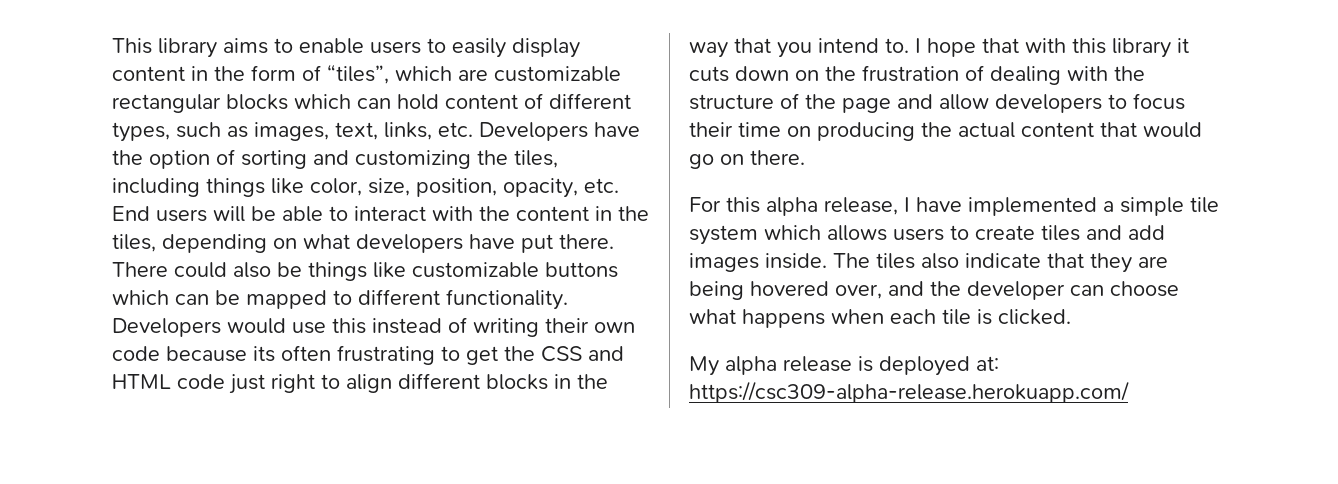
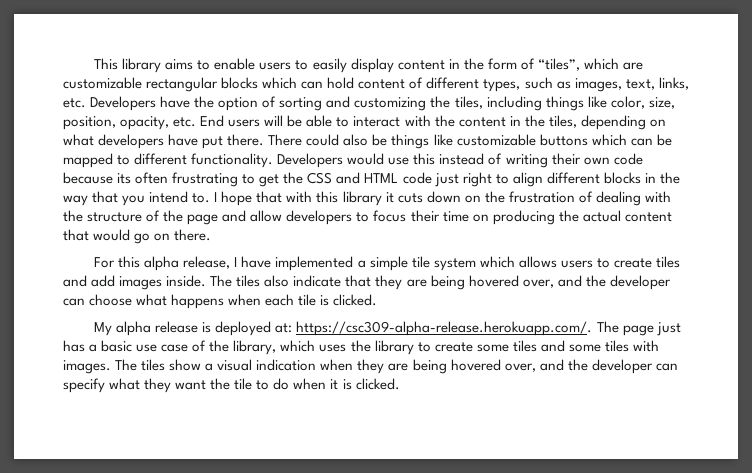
[689,381,1129,403] https://csc309-alpha-release.herokuapp.com/ -> [296,321,681,336] [63,340,659,355] [63,359,678,374] [63,378,400,393] https://csc309-alpha-release.herokuapp.com/. The page just has a basic use case of the library, which uses the library to create some tiles and some tiles with images. The tiles show a visual indication when they are being hovered over, and the developer can specify what they want the tile to do when it is clicked.

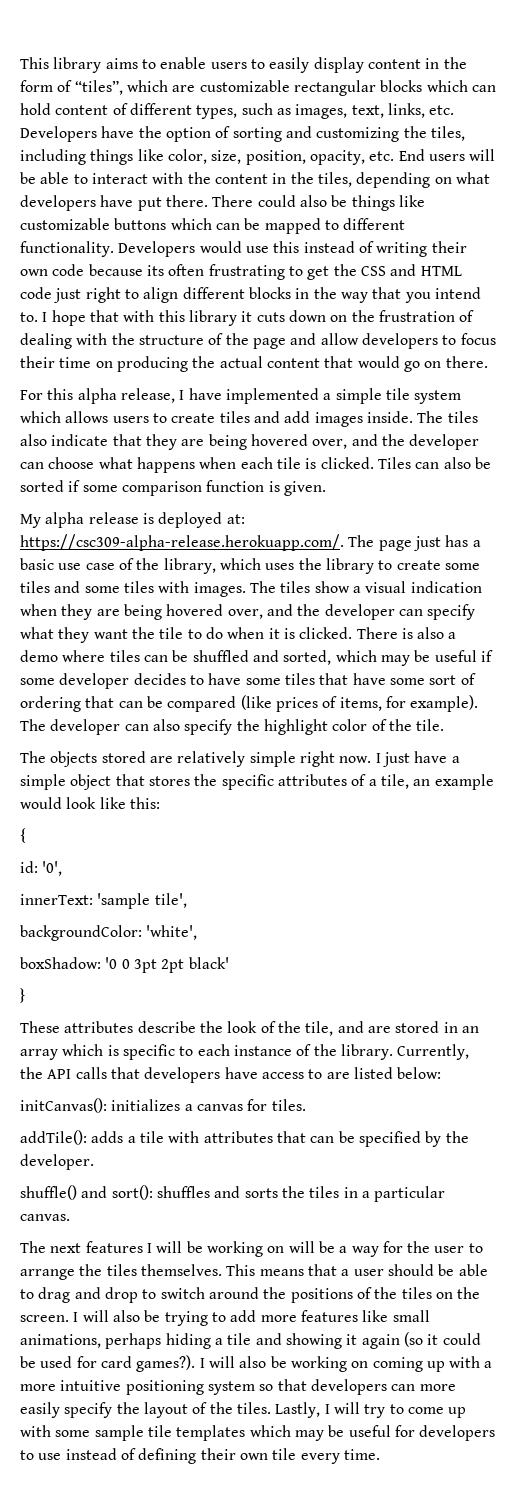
(378, 300) none -> [377,457,491,469] [20,480,326,496] Tiles can also be sorted if some comparison function is given.
(400, 384) none -> [356,627,457,639] [20,650,493,666] [20,673,476,689] [20,695,479,712] [20,719,445,735] [20,751,460,767] [20,774,494,790] [20,797,160,809] [20,828,26,843] [20,861,63,876] [20,893,187,909] [20,925,198,941] [20,957,229,973] [20,988,25,1003] [20,1021,479,1036] [20,1044,470,1060] [20,1067,442,1083] [20,1098,306,1113] [20,1130,469,1147] [20,1154,94,1170] [20,1185,446,1202] [20,1214,70,1221] [20,1241,483,1257] [20,1264,488,1280] [20,1287,481,1303] [20,1310,430,1326] [20,1332,481,1349] [20,1355,493,1372] [20,1379,456,1395] [20,1402,467,1418] [20,1425,496,1441] [20,1448,380,1464] There is also a demo where tiles can be shuffled and sorted, which may be useful if some developer decides to have some tiles that have some sort of ordering that can be compared (like prices of items, for example). The developer can also specify the highlight color of the tile. // The objects stored are relatively simple right now. I just have a simple object that stores the specific attributes of a tile, an example would look like this: // { // id: '0', // innerText: 'sample tile', // backgroundColor: 'white', // boxShadow: '0 0 3pt 2pt black' // } // These attributes describe the look of the tile, and are stored in an array which is specific to each instance of the library. Currently, the API calls that developers have access to are listed below: // initCanvas(): initializes a canvas for tiles. // addTile(): adds a tile with attributes that can be specified by the developer. // shuffle() and sort(): shuffles and sorts the tiles in a particular canvas. // The next features I will be working on will be a way for the user to arrange the tiles themselves. This means that a user should be able to drag and drop to switch around the positions of the tiles on the screen. I will also be trying to add more features like small animations, perhaps hiding a tile and showing it again (so it could be used for card games?). I will also be working on coming up with a more intuitive positioning system so that developers can more easily specify the layout of the tiles. Lastly, I will try to come up with some sample tile templates which may be useful for developers to use instead of defining their own tile every time.

